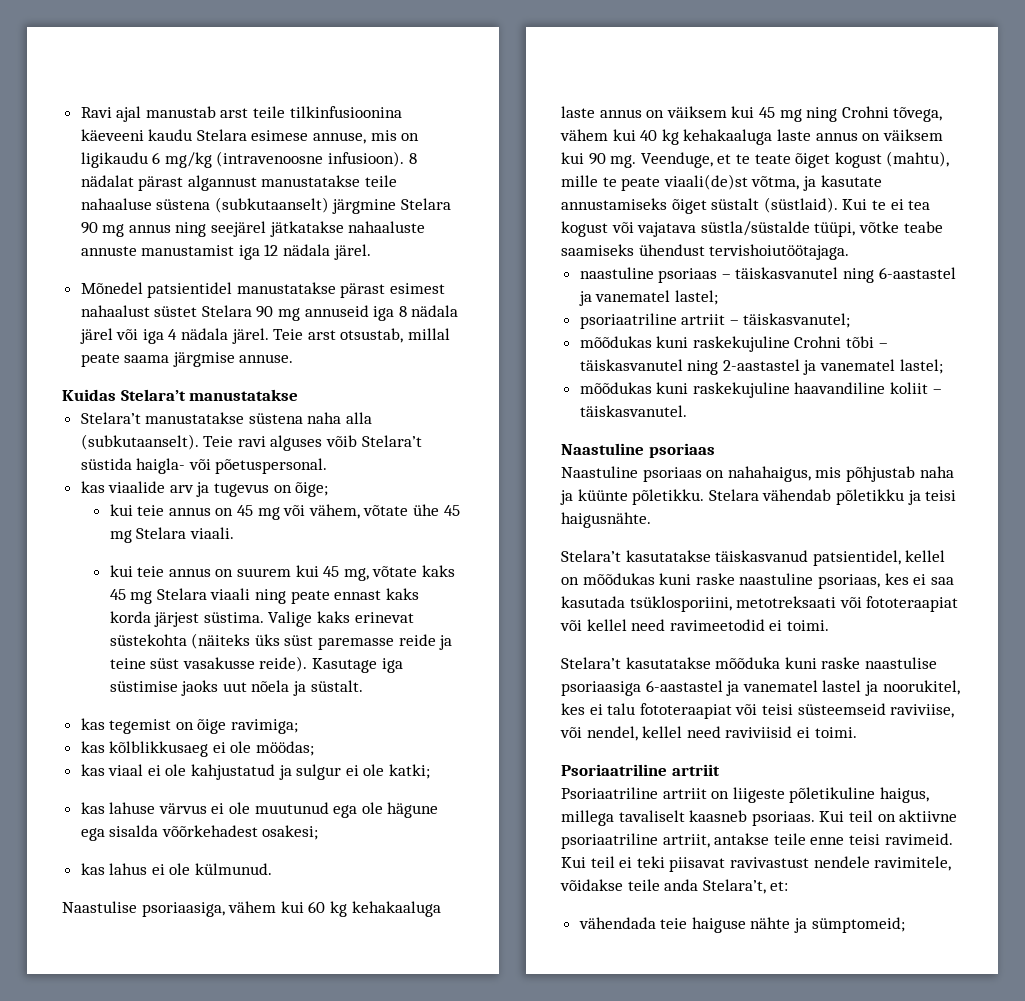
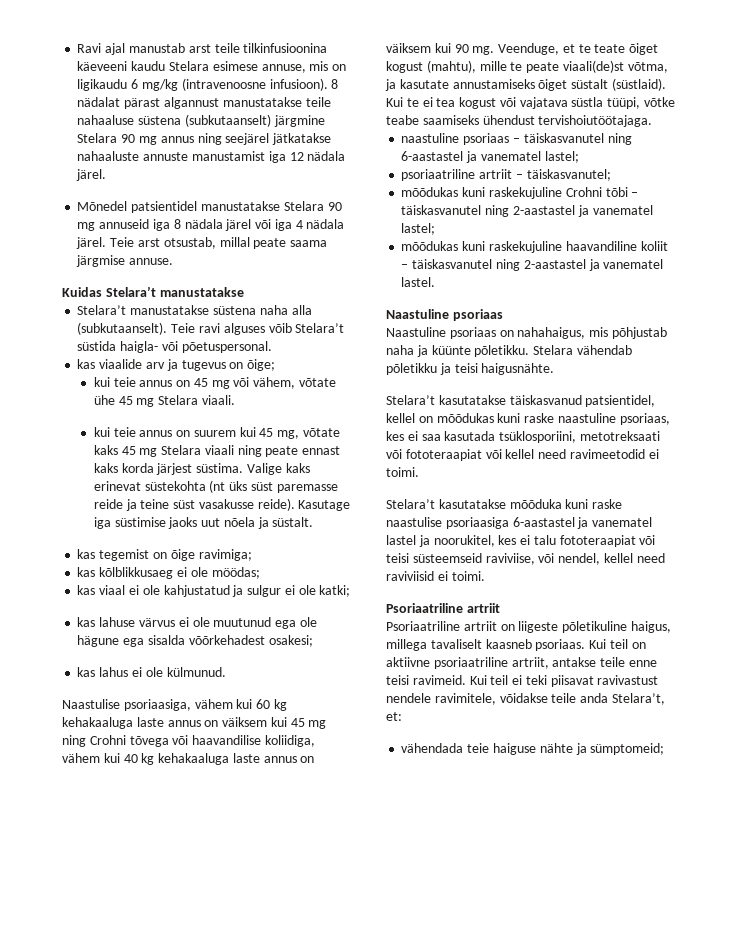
[340,283,446,298] [80,305,198,317] pärast esimest nahaalust süstet -> (280, 206) none
[191,633,251,649] (näiteks -> [209,480,226,493] (nt
[893,107,943,122] tõvega, -> [129,735,315,747] tõvega või haavandilise koliidiga,
[700,221,810,236] süstla/süstalde -> [571,97,604,107] süstla
[579,405,687,417] täiskasvanutel. -> [412,259,664,271] [401,277,436,287] täiskasvanutel ning 2-aastastel ja vanematel lastel.

